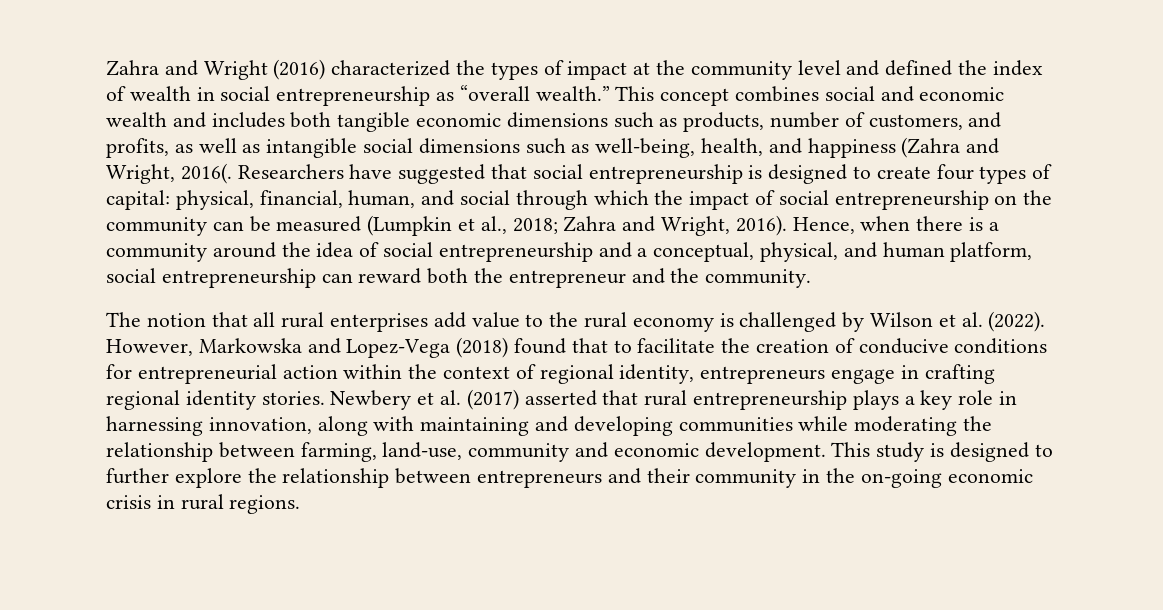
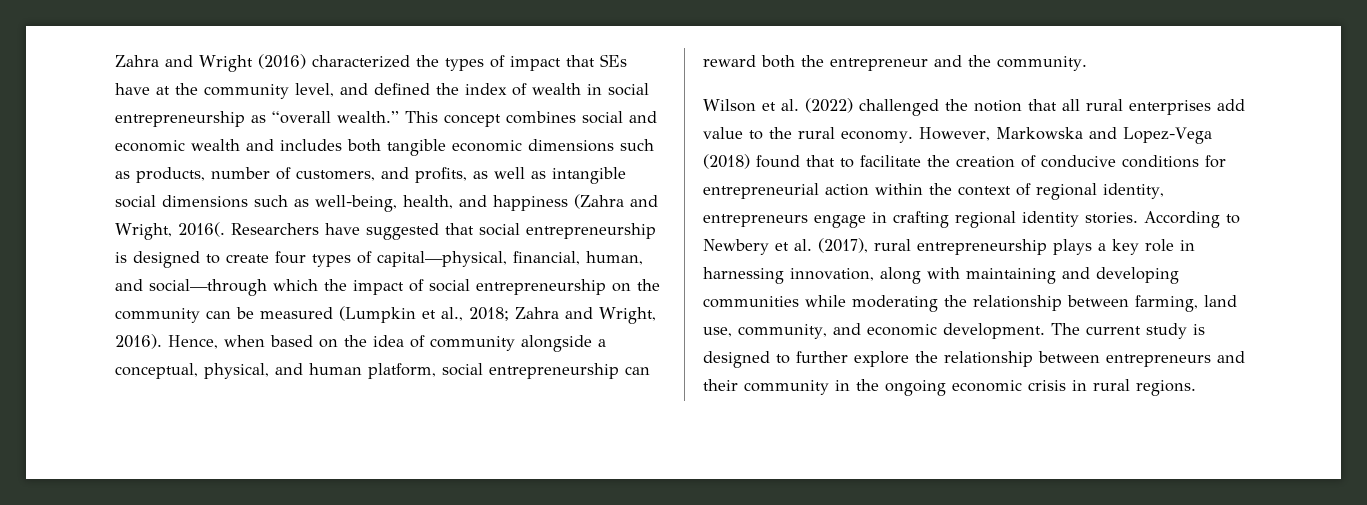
(628, 70) none -> [565,54,627,67] [115,83,150,95] that SEs have
[797,60,841,75] level -> [295,83,334,97] level,
[106,190,254,210] capital: physical, -> [377,251,507,267] capital—physical,
[460,190,588,210] social through -> [149,279,267,296] social—through
[916,216,999,231] [106,242,632,262] there is a community around the idea of social entrepreneurship and -> [270,335,592,352] based on the idea of community alongside
[106,312,141,327] The -> [703,98,968,116] Wilson et al. (2022) challenged the
[632,311,1046,332] economy is challenged by Wilson et al. (2022). -> [841,130,913,143] economy.
(325, 398) none -> [1144,211,1240,228] According to
[466,389,639,410] (2017) asserted that -> [818,238,868,253] (2017),
[382,442,570,462] land-use, community -> [1204,295,1237,307] [703,324,827,339] land use, community,
[831,442,871,457] This -> [1050,323,1141,335] The current
[860,469,942,488] on-going -> [885,380,946,396] ongoing

